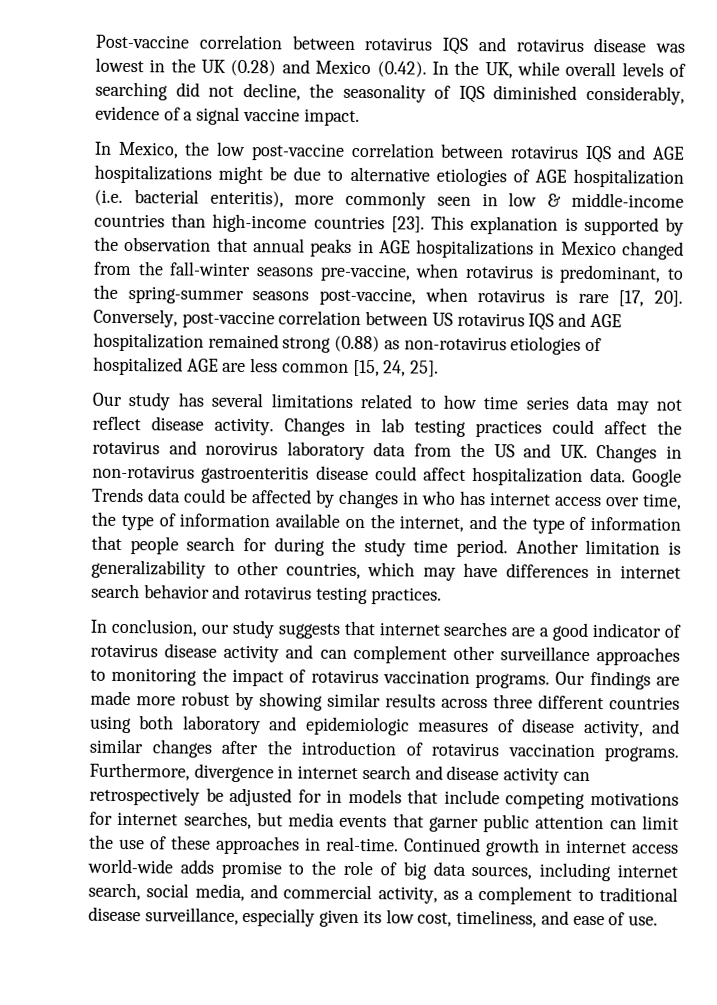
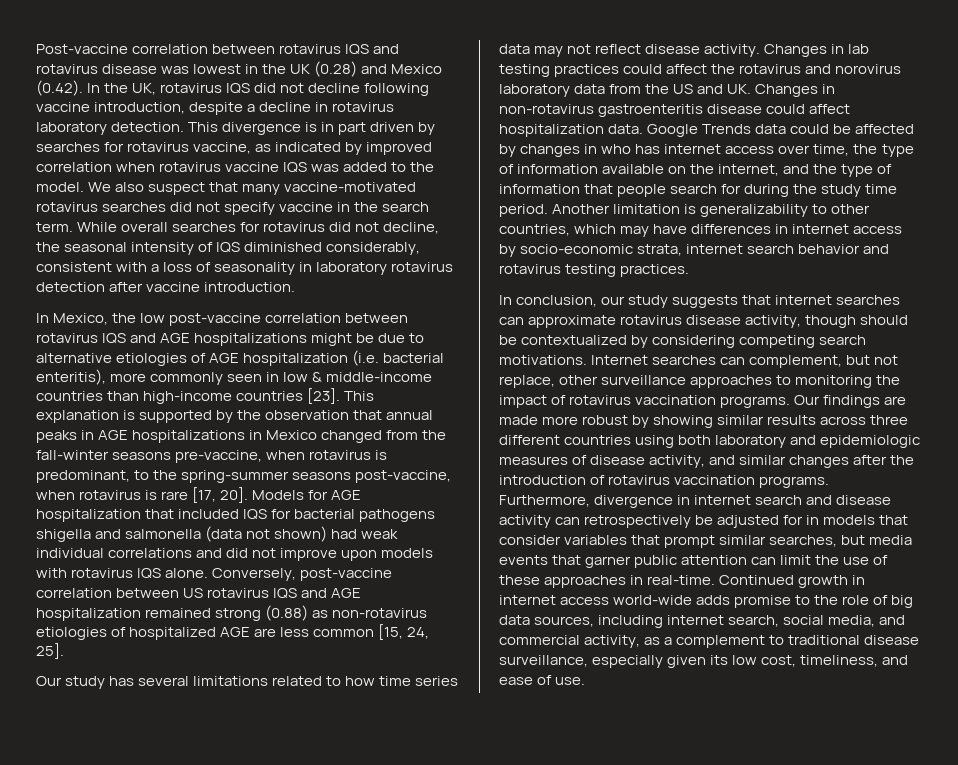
[516,61,686,77] [95,81,168,101] while overall levels of searching -> [160,83,430,96] [36,102,395,115] [36,122,436,135] [36,142,433,155] [36,162,435,173] [36,182,417,195] [36,202,430,215] [36,222,326,232] rotavirus IQS did not decline following vaccine introduction, despite a decline in rotavirus laboratory detection. This divergence is in part driven by searches for rotavirus vaccine, as indicated by improved correlation when rotavirus vaccine IQS was added to the model. We also suspect that many vaccine-motivated rotavirus searches did not specify vaccine in the search term. While overall searches for rotavirus
[342,83,426,103] seasonality -> [64,242,195,255] seasonal intensity
[95,105,360,126] evidence of a signal vaccine impact. -> [36,262,454,275] [36,282,296,292] consistent with a loss of seasonality in laboratory rotavirus detection after vaccine introduction.
(683, 298) none -> [252,490,362,500] [36,509,436,522] [36,526,399,542] [36,548,434,561] [36,568,209,579] Models for AGE hospitalization that included IQS for bacterial pathogens shigella and salmonella (data not shown) had weak individual correlations and did not improve upon models with rotavirus IQS alone.
(681, 572) none -> [853,226,903,234] [499,244,744,257] access by socio-economic strata, internet
[511,622,682,641] [90,643,447,664] are a good indicator of rotavirus disease activity and can complement -> [499,315,909,328] [499,335,867,348] [499,355,899,368] [499,375,555,388] can approximate rotavirus disease activity, though should be contextualized by considering competing search motivations. Internet searches can complement, but not replace,
[443,789,679,809] [89,811,179,826] include competing motivations for internet -> [499,535,767,548] consider variables that prompt similar

